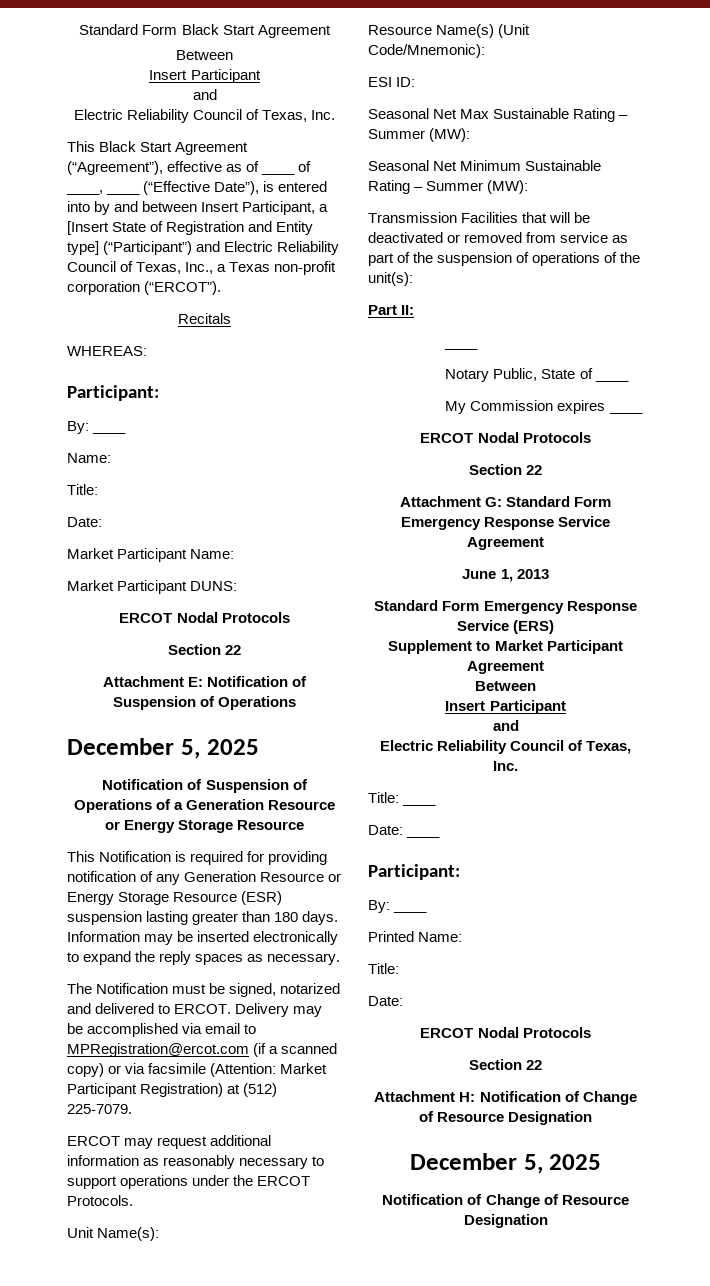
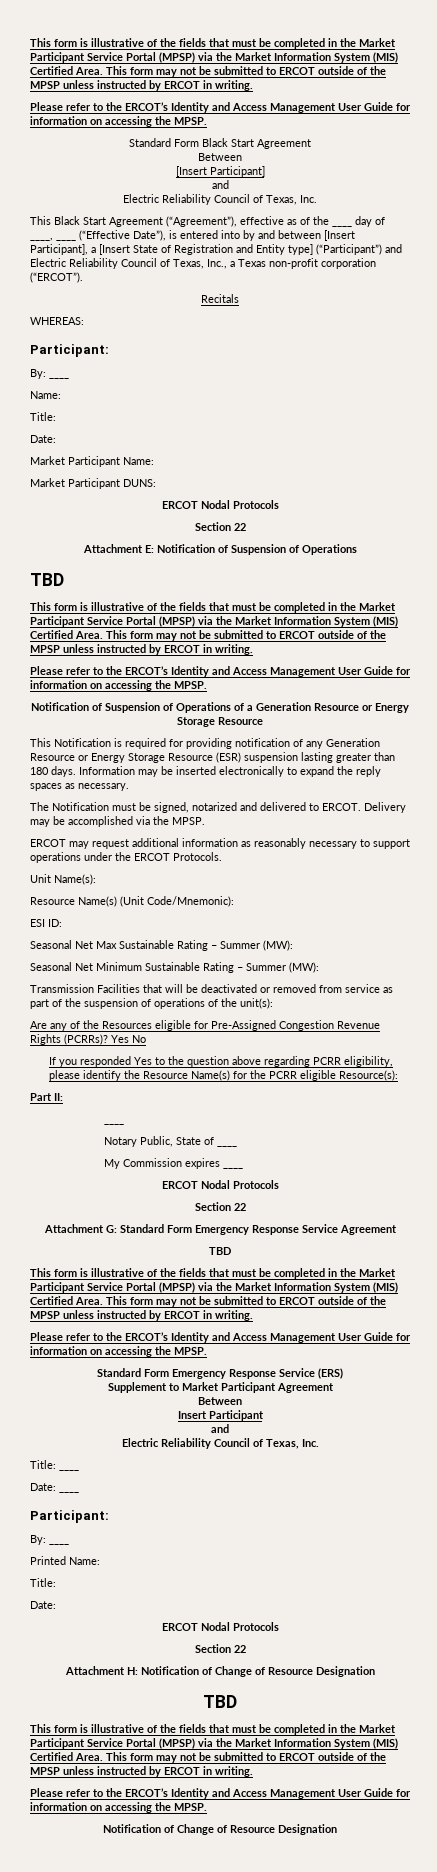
(79, 29) none -> [30,38,396,49] [30,52,398,63] [30,66,386,77] [30,80,253,91] [30,102,411,113] [30,116,207,127] This form is illustrative of the fields that must be completed in the Market Participant Service Portal (MPSP) via the Market Information System (MIS) Certified Area. This form may not be submitted to ERCOT outside of the MPSP unless instructed by ERCOT in writing. // Please refer to the ERCOT’s Identity and Access Management User Guide for information on accessing the MPSP. //
[149,69,261,83] Insert Participant -> [175,166,265,177] [Insert Participant]
[261,172,296,175] ____ -> [313,216,329,225] [332,216,372,227] the ____ day
[201,201,316,215] Insert Participant, -> [324,230,355,241] [30,244,88,255] [Insert Participant],
[67,738,259,759] December 5, 2025 -> [30,573,64,586] [30,602,396,613] [30,616,398,627] [30,630,386,641] [30,644,253,655] [30,666,411,677] [30,680,207,691] TBD // This form is illustrative of the fields that must be completed in the Market Participant Service Portal (MPSP) via the Market Information System (MIS) Certified Area. This form may not be submitted to ERCOT outside of the MPSP unless instructed by ERCOT in writing. // Please refer to the ERCOT’s Identity and Access Management User Guide for information on accessing the MPSP.
[205,1023,257,1034] [67,1043,338,1057] [67,1063,328,1077] [67,1083,278,1097] [67,1104,132,1114] email to MPRegistration@ercot.com (if a scanned copy) or via facsimile (Attention: Market Participant Registration) at (512) 225-7079. -> [153,816,205,825] the MPSP.
(413, 279) none -> [30,1020,380,1031] [30,1034,146,1045] [48,1056,393,1067] [48,1070,398,1081] // Are any of the Resources eligible for Pre-Assigned Congestion Revenue Rights (PCRRs)? Yes No // If you responded Yes to the question above regarding PCRR eligibility, please identify the Resource Name(s) for the PCRR eligible Resource(s):
[462,569,549,582] June 1, 2013 -> [209,1247,231,1255] [30,1268,396,1279] [30,1282,398,1293] [30,1296,386,1307] [30,1310,253,1321] [30,1332,411,1343] [30,1346,207,1357] TBD // This form is illustrative of the fields that must be completed in the Market Participant Service Portal (MPSP) via the Market Information System (MIS) Certified Area. This form may not be submitted to ERCOT outside of the MPSP unless instructed by ERCOT in writing. // Please refer to the ERCOT’s Identity and Access Management User Guide for information on accessing the MPSP.
[409,1153,602,1174] December 5, 2025 -> [203,1695,237,1708] [30,1724,396,1735] [30,1738,398,1749] [30,1752,386,1763] [30,1766,253,1777] [30,1788,411,1799] [30,1802,207,1813] TBD // This form is illustrative of the fields that must be completed in the Market Participant Service Portal (MPSP) via the Market Information System (MIS) Certified Area. This form may not be submitted to ERCOT outside of the MPSP unless instructed by ERCOT in writing. // Please refer to the ERCOT’s Identity and Access Management User Guide for information on accessing the MPSP.

